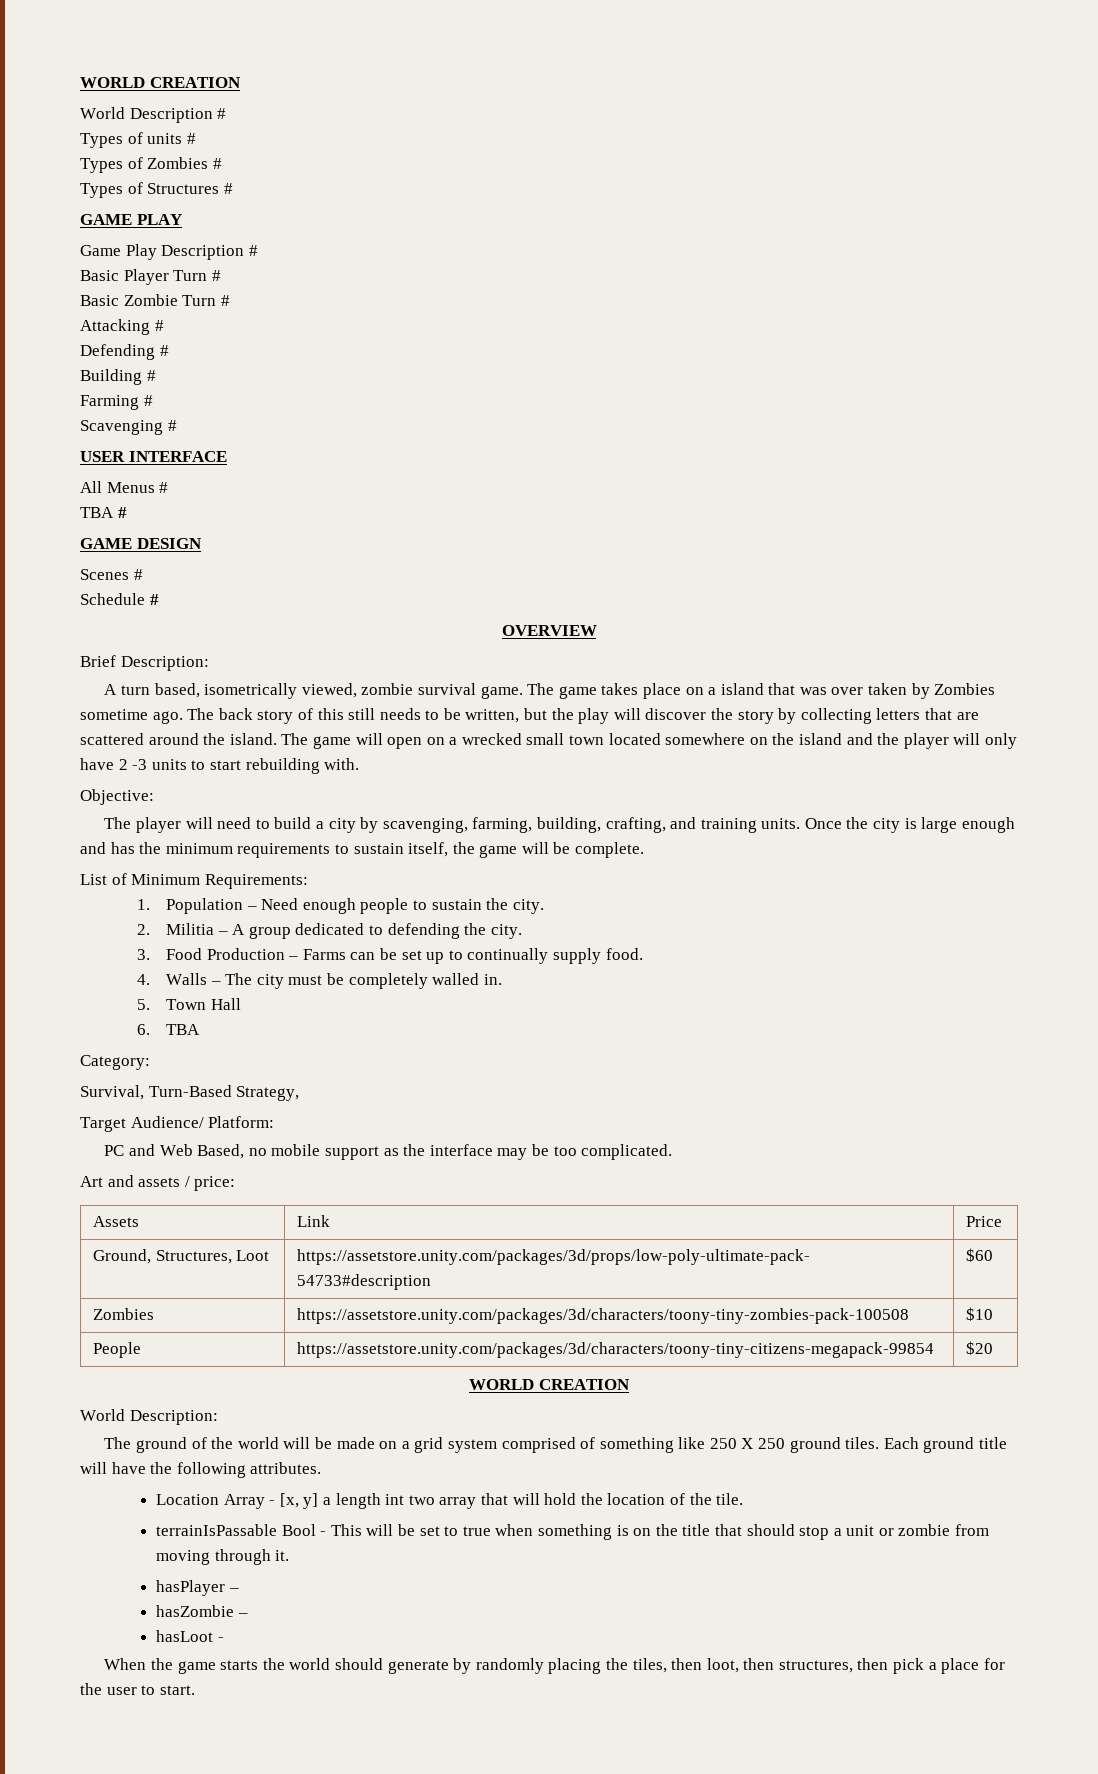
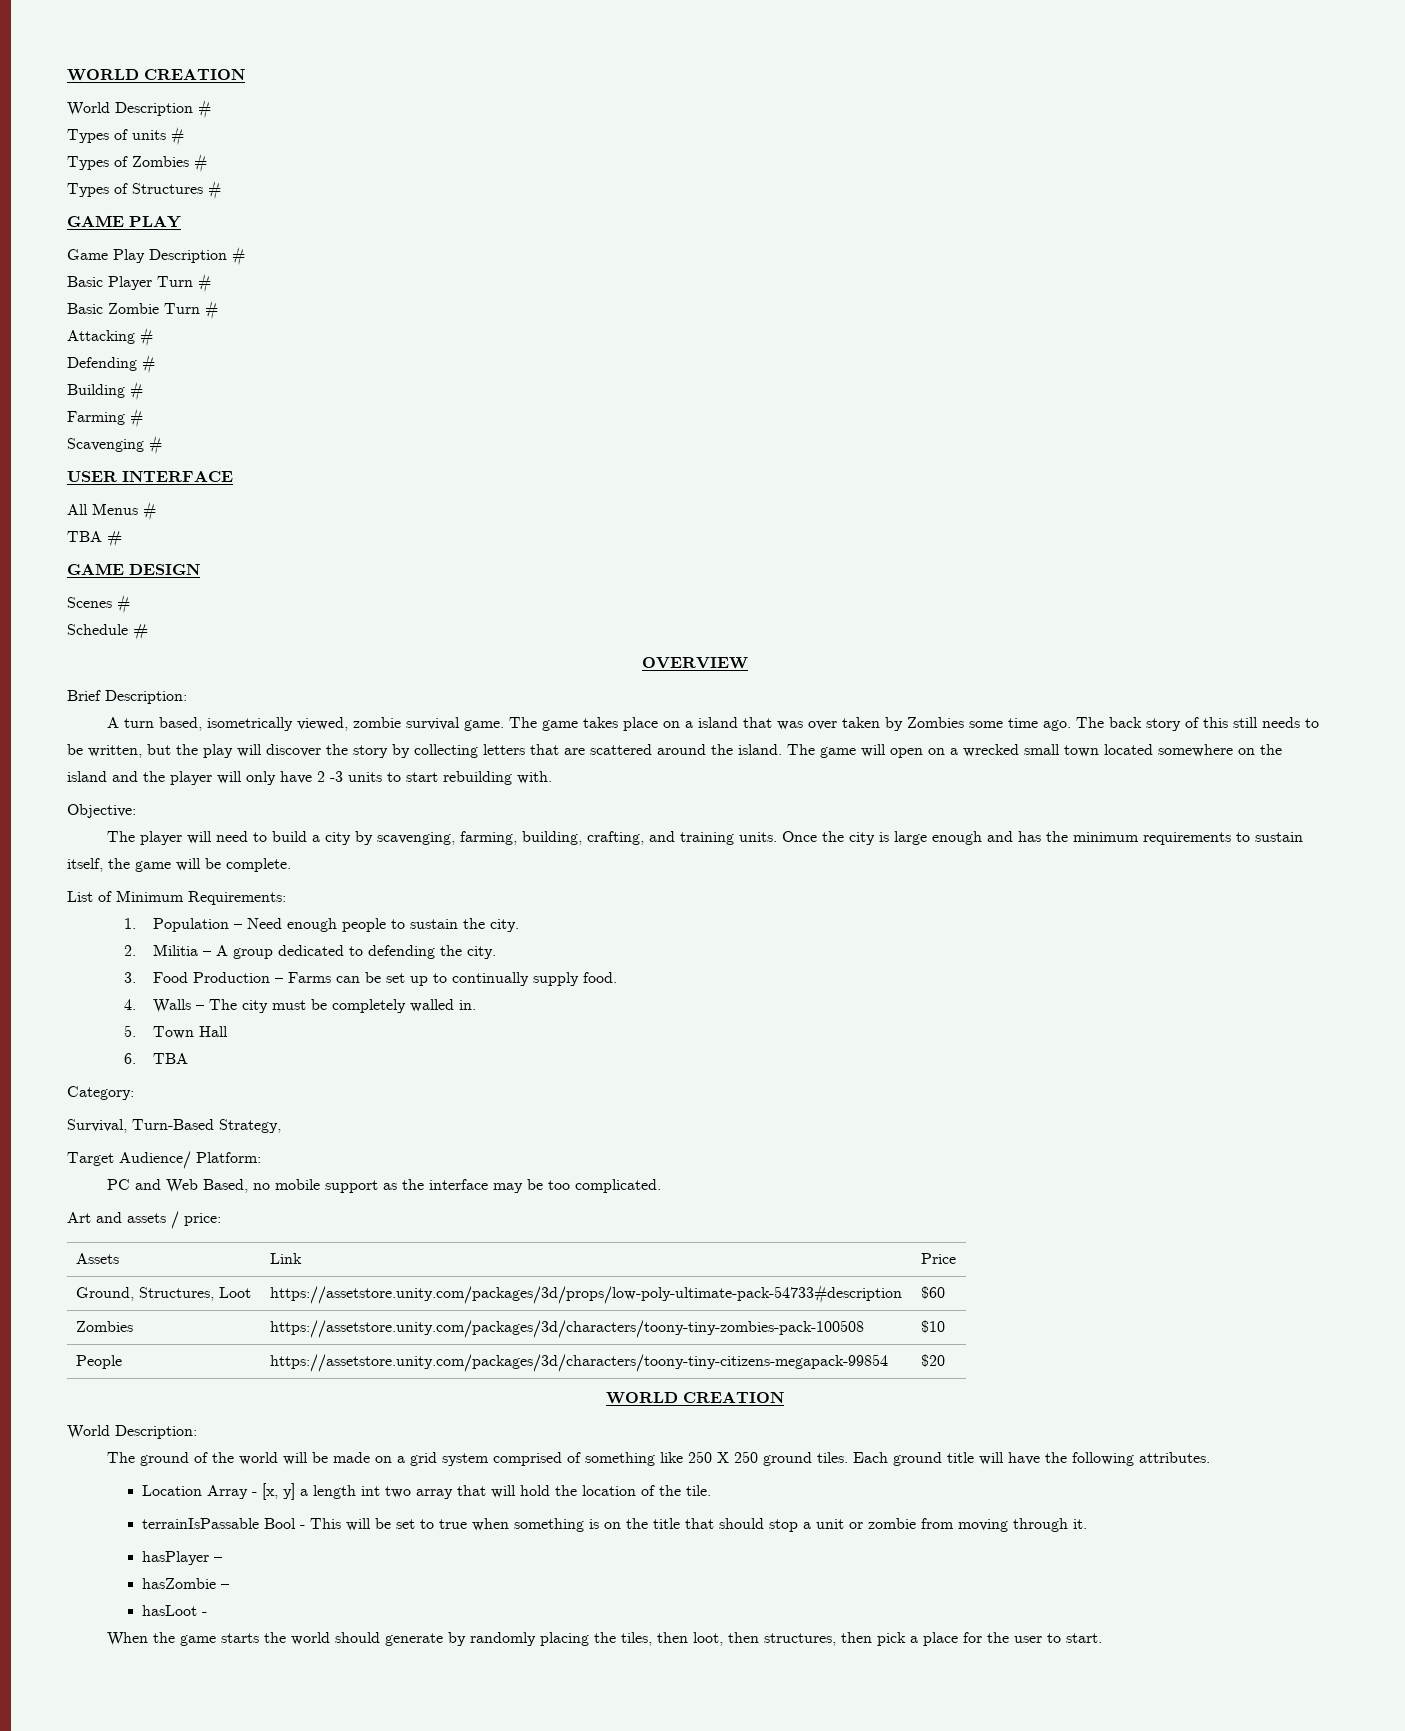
[80,709,148,720] sometime -> [969,718,1039,728] some time

